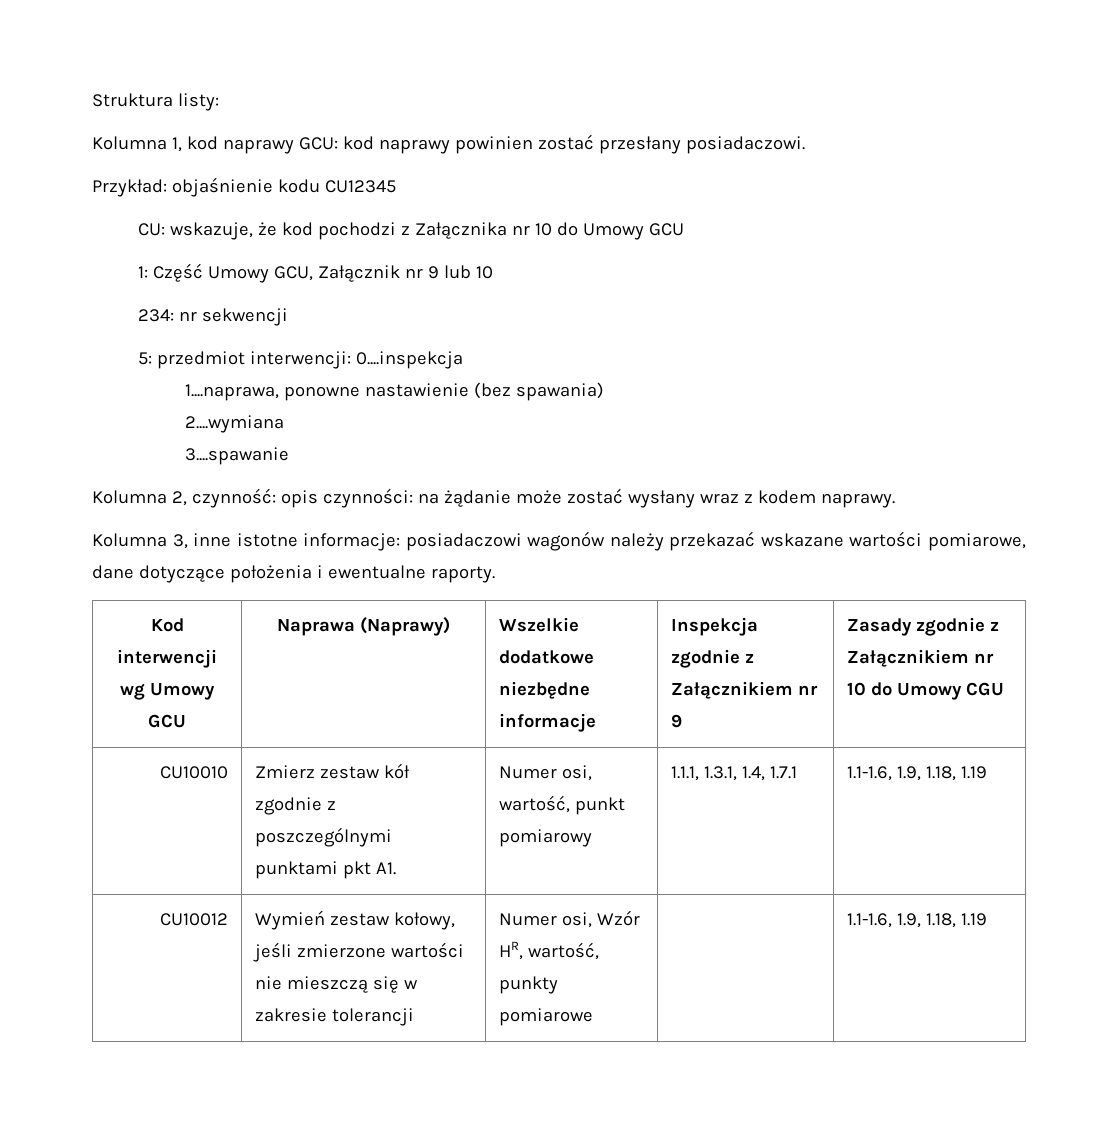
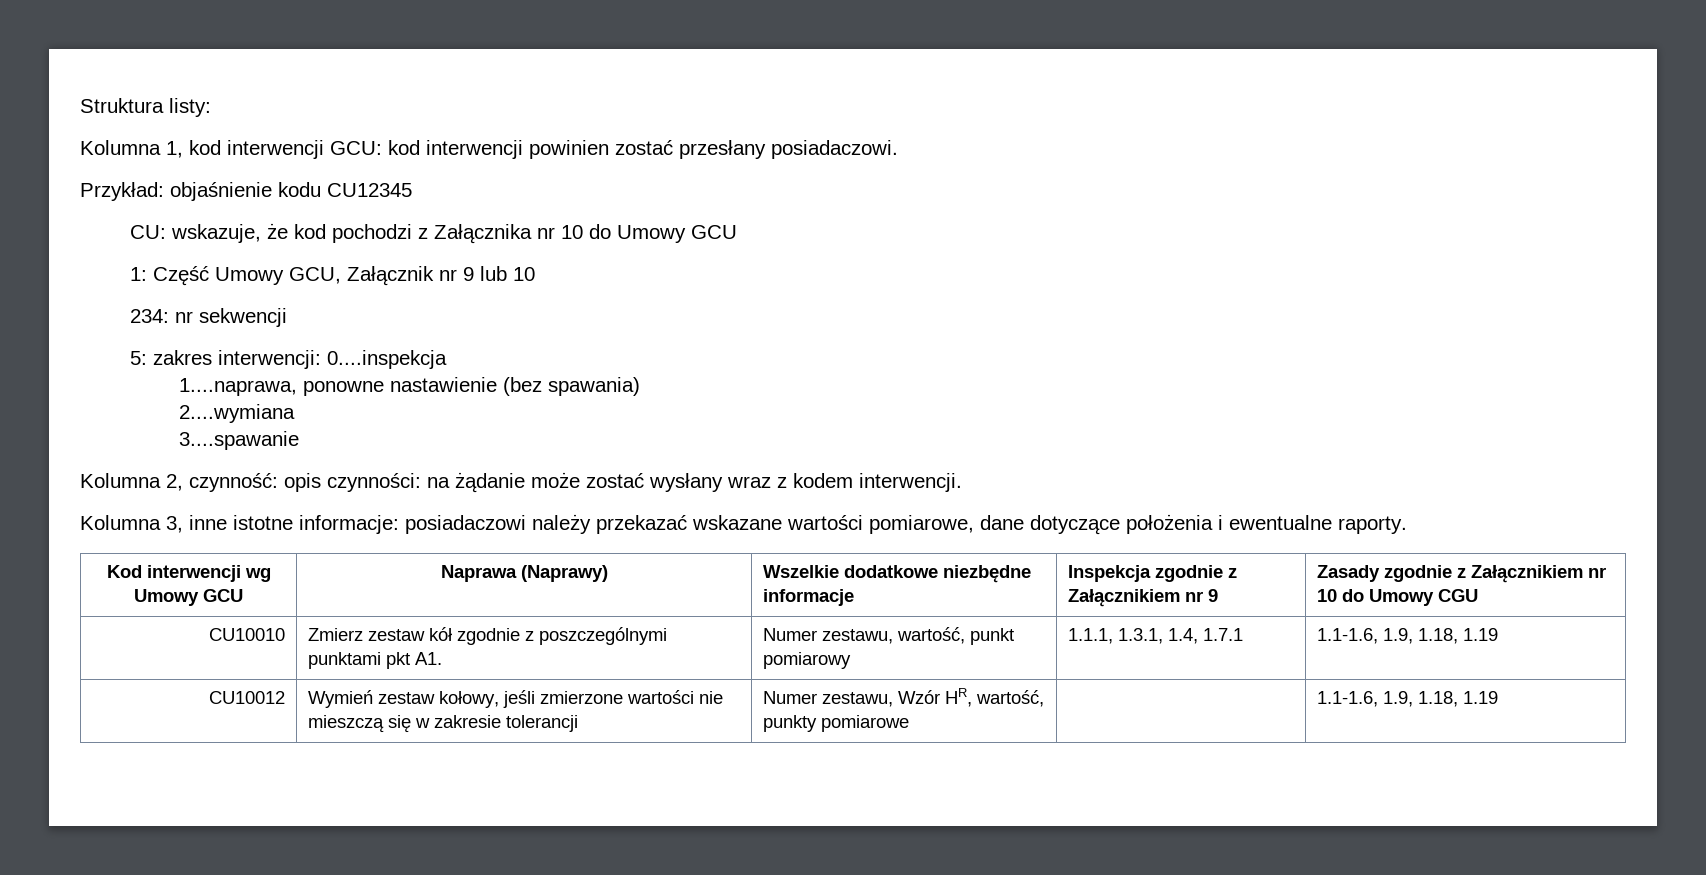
[222,139,294,154] naprawy -> [227,140,324,159] interwencji
[378,139,450,154] naprawy -> [426,140,523,159] interwencji
[157,351,246,369] przedmiot -> [152,350,212,365] zakres
[820,493,895,508] naprawy. -> [859,473,962,492] interwencji.
[527,531,606,551] wagonów -> (526, 524) none
[561,765,592,781] osi, -> [821,629,893,644] zestawu,
[561,912,592,928] osi, -> [821,692,893,707] zestawu,

